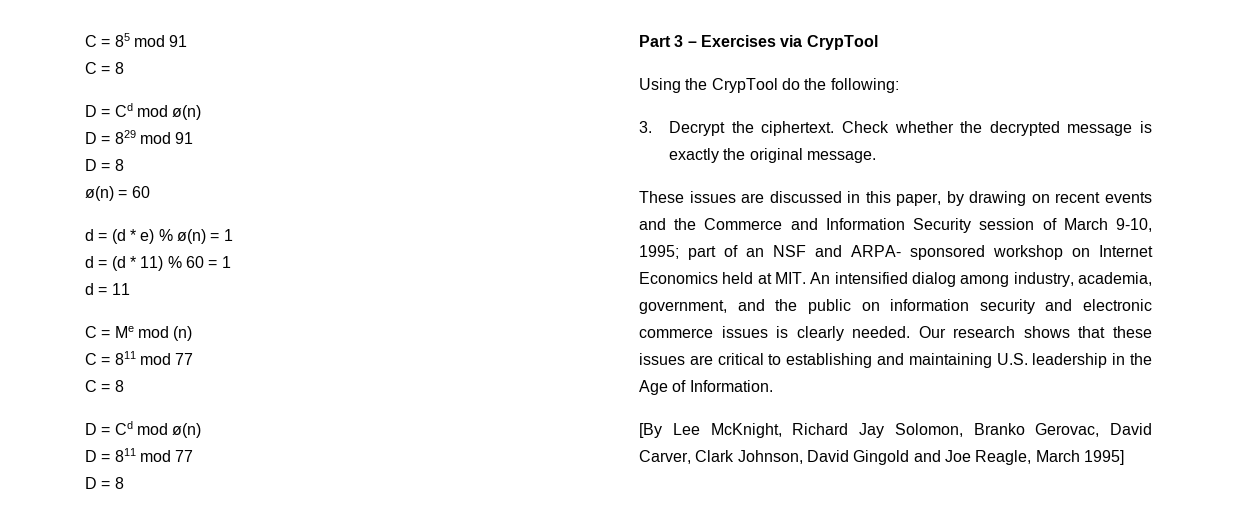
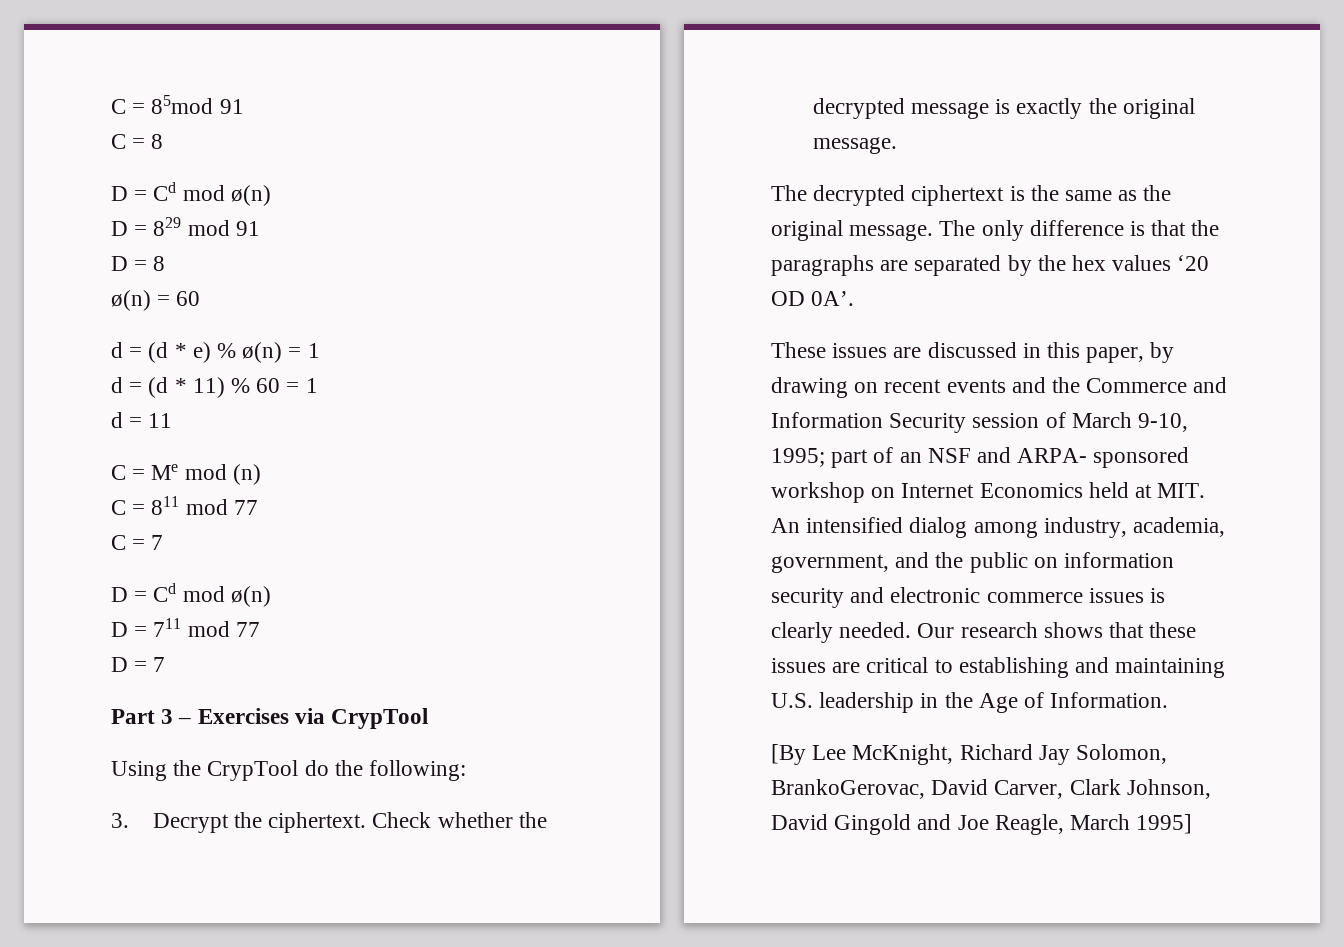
[85,33,165,47] C = 85 mod -> [111,95,214,114] C = 85mod
[114,380,124,392] [85,421,202,438] [85,448,136,462] 8 // D = Cd mod ø(n) // D = 811 -> [151,535,164,550] [111,583,271,607] [111,618,182,637] 7 // D = Cd mod ø(n) // D = 711
[114,477,124,489] 8 -> [153,657,166,672] 7
(876, 157) none -> [771,185,1172,206] [771,220,1220,241] [771,255,1210,276] [771,291,855,306] // The decrypted ciphertext is the same as the original message. The only difference is that the paragraphs are separated by the hex values ‘20 OD 0A’.
[973,423,1100,437] Branko Gerovac, -> [771,779,925,799] BrankoGerovac,

